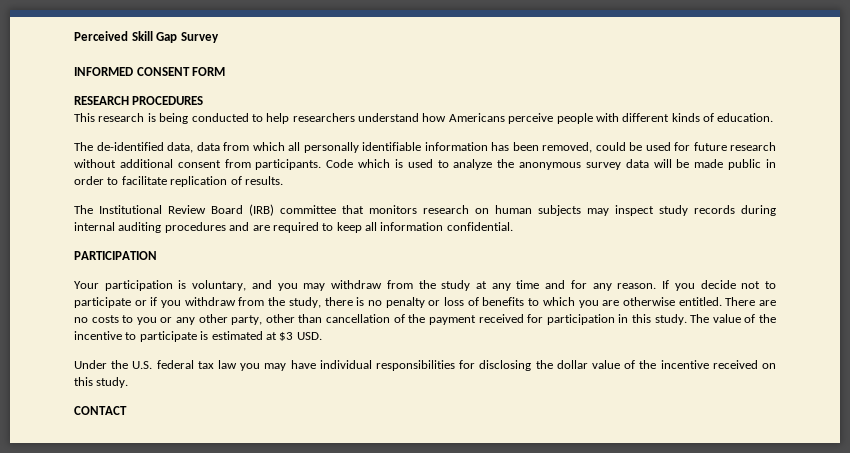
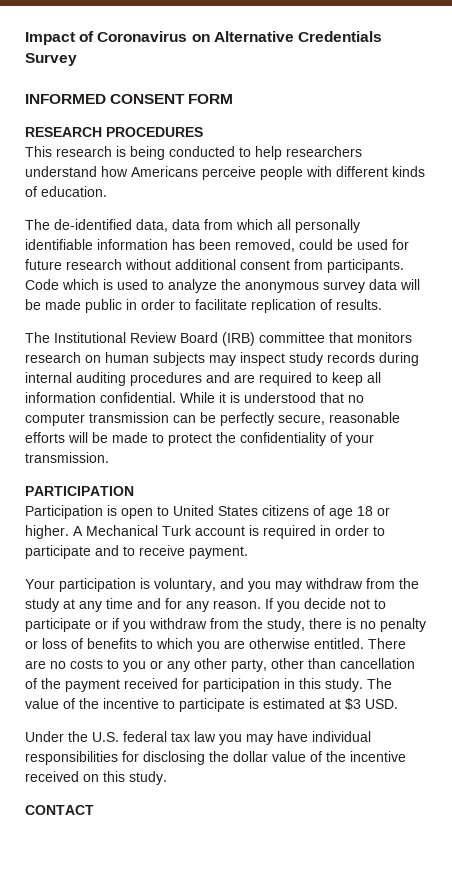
[74,31,178,43] Perceived Skill Gap -> [25,31,382,45] Impact of Coronavirus on Alternative Credentials
[74,251,157,260] // PARTICIPATION -> [180,392,364,403] [25,412,400,426] [25,432,374,446] [25,452,109,463] [25,486,134,496] [25,505,390,519] [25,525,385,539] [25,545,248,559] While it is understood that no computer transmission can be perfectly secure, reasonable efforts will be made to protect the confidentiality of your transmission. // PARTICIPATION // Participation is open to United States citizens of age 18 or higher. A Mechanical Turk account is required in order to participate and to receive payment.

